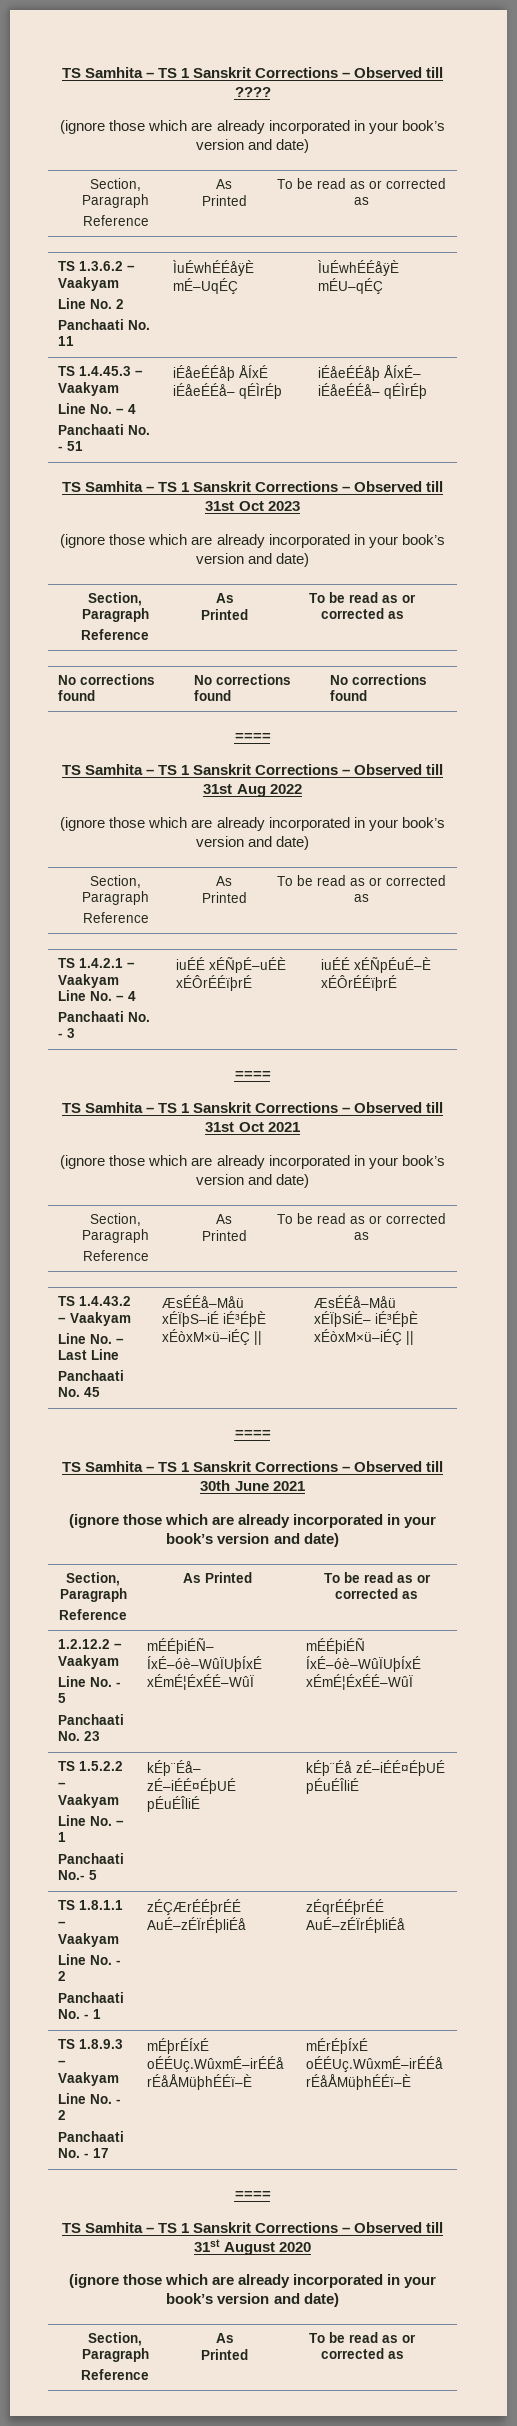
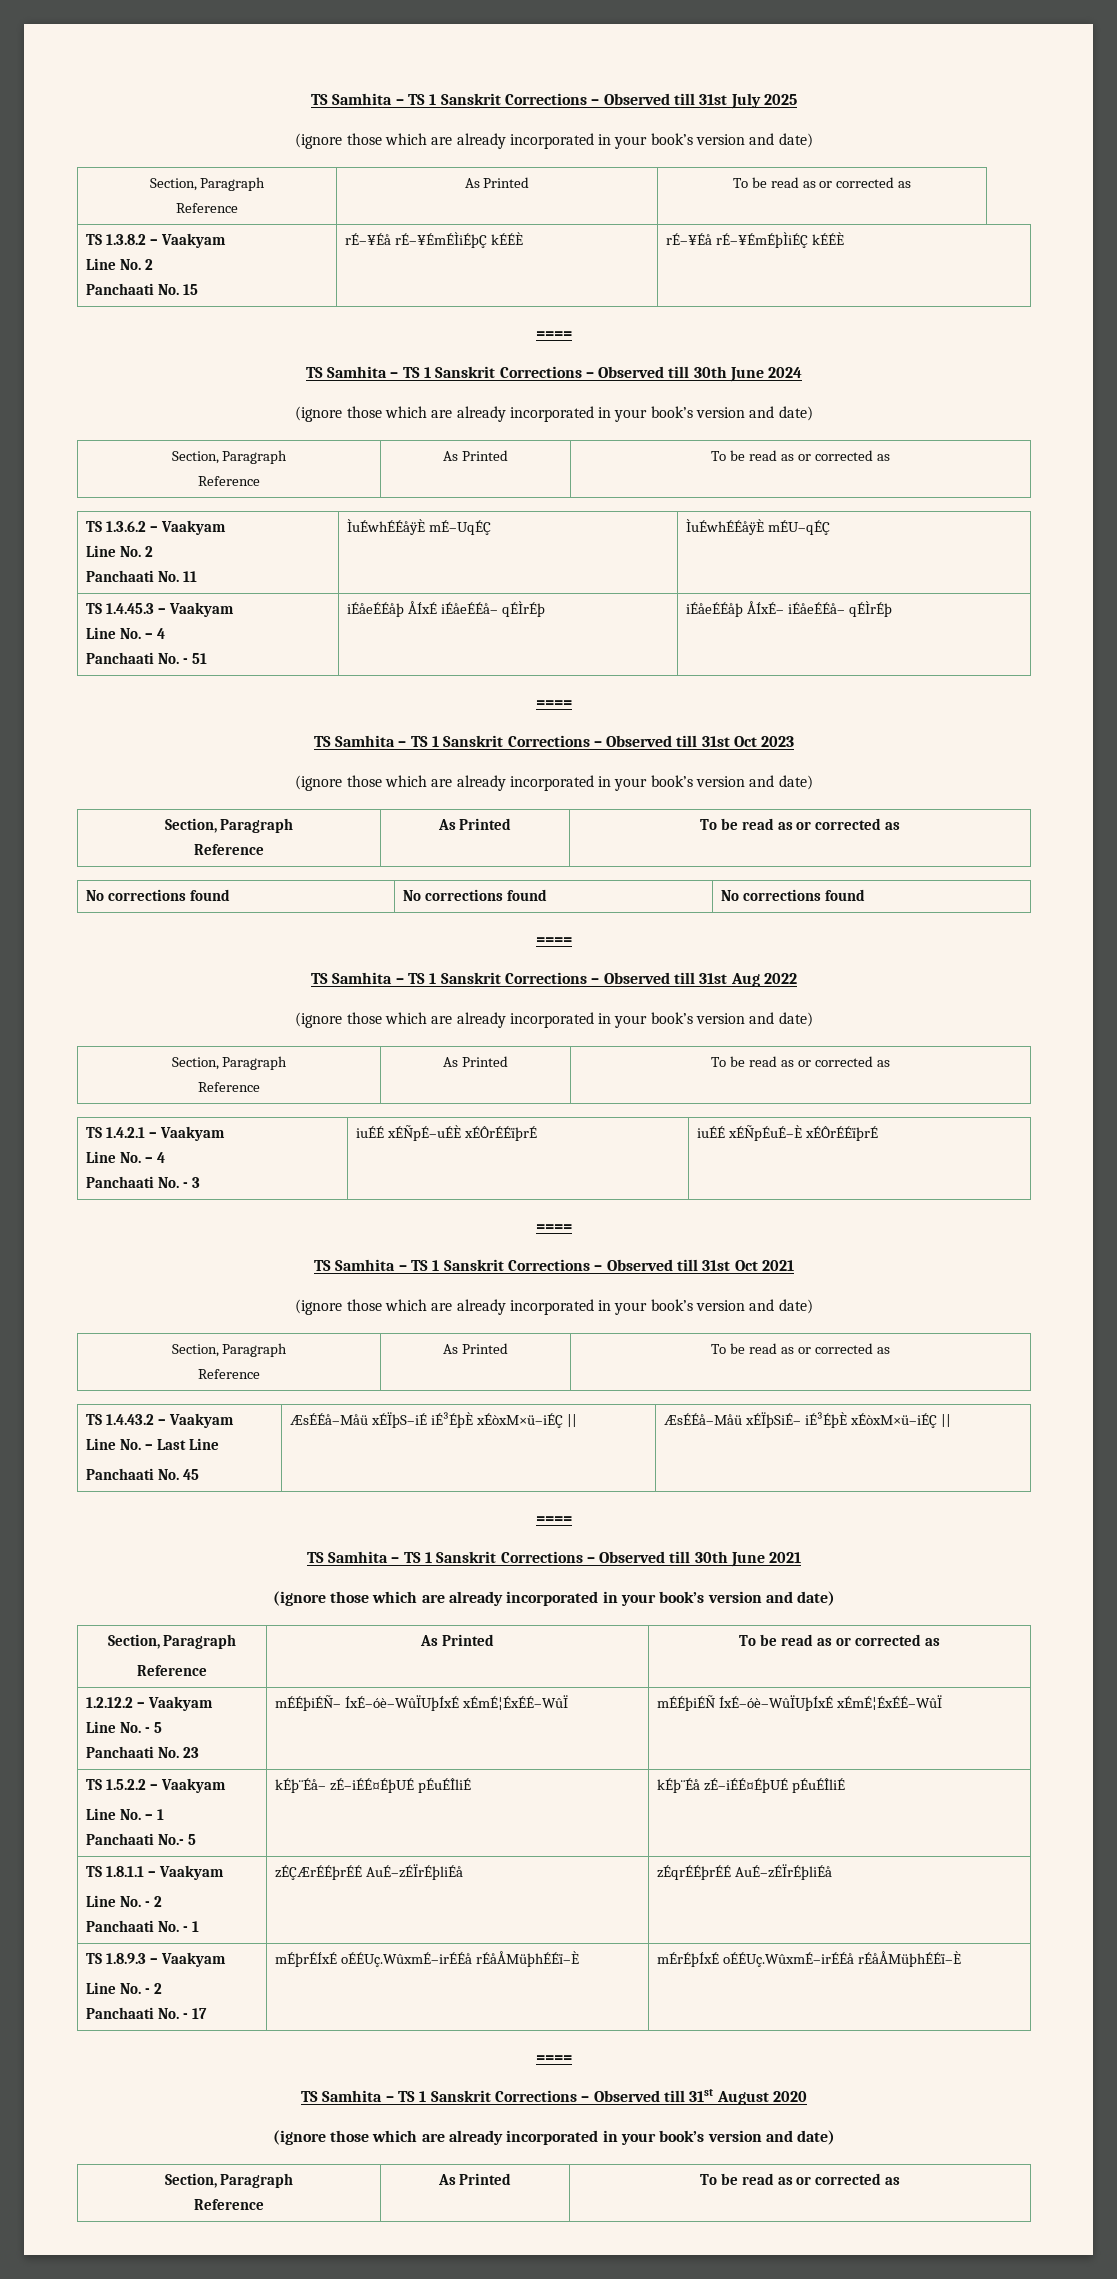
[234,87,271,97] ???? -> [699,93,797,109] [295,133,813,149] [149,177,266,191] [176,203,238,213] [464,177,530,188] [732,177,912,188] [85,233,226,248] [85,258,153,270] [85,283,198,295] [344,232,523,248] [665,232,844,248] [536,331,572,338] [305,366,803,382] 31st July 2025 // (ignore those which are already incorporated in your book’s version and date) // Section, Paragraph // Reference | As Printed | To be read as or corrected as // TS 1.3.8.2 – Vaakyam // Line No. 2 // Panchaati No. 15 | rÉ–¥Éå rÉ–¥ÉmÉÌiÉþÇ kÉÉÈ | rÉ–¥Éå rÉ–¥ÉmÉþÌiÉÇ kÉÉÈ // ==== // TS Samhita – TS 1 Sanskrit Corrections – Observed till 30th June 2024
(428, 391) none -> [536,700,572,707] // ====

